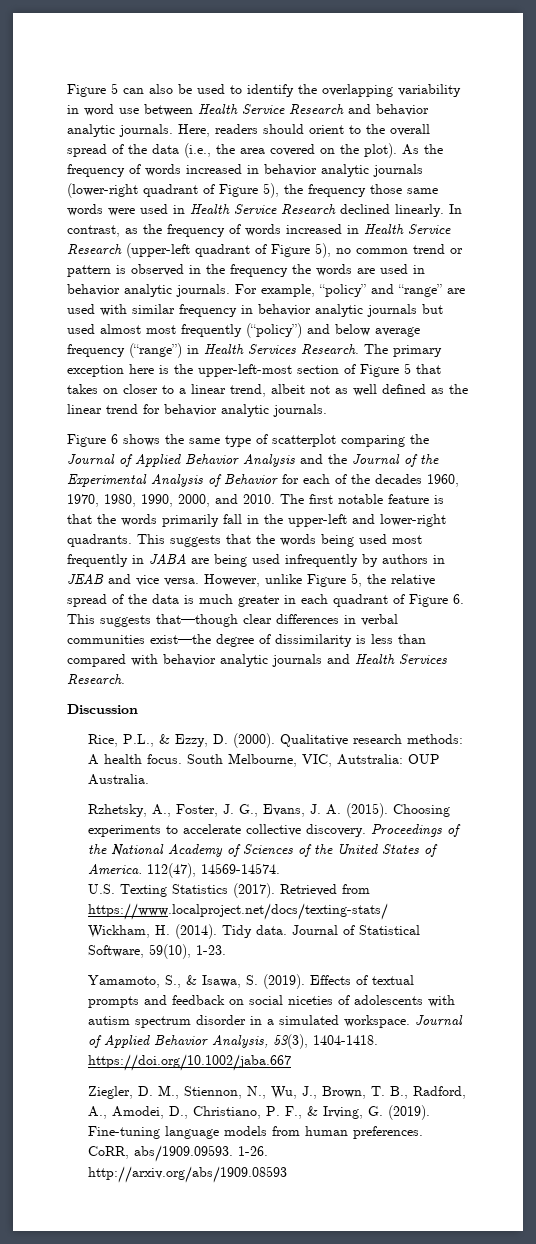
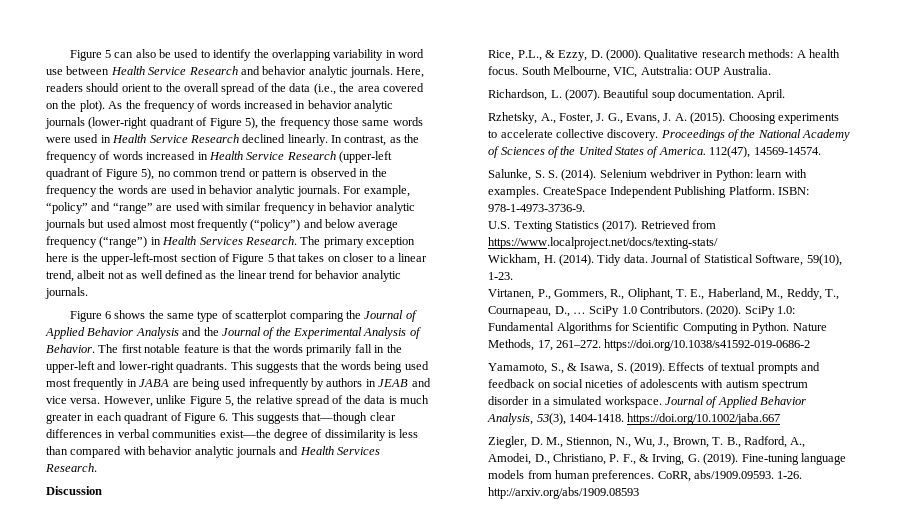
[224,474,459,487] [67,494,275,507] Behavior for each of the decades 1960, 1970, 1980, 1990, 2000, and 2010. -> [46,344,95,353] Behavior.
(150, 779) none -> [488,89,786,101] // Richardson, L. (2007). Beautiful soup documentation. April.
(281, 868) none -> [488,169,807,181] [488,186,810,198] [488,204,586,212] // Salunke, S. S. (2014). Selenium webdriver in Python: learn with examples. CreateSpace Independent Publishing Platform. ISBN: 978-1-4973-3736-9.
(227, 950) none -> [488,288,839,300] [488,305,796,317] [488,322,827,334] [488,339,811,351] // Virtanen, P., Gommers, R., Oliphant, T. E., Haberland, M., Reddy, T., Cournapeau, D., … SciPy 1.0 Contributors. (2020). SciPy 1.0: Fundamental Algorithms for Scientific Computing in Python. Nature Methods, 17, 261–272. https://doi.org/10.1038/s41592-019-0686-2

